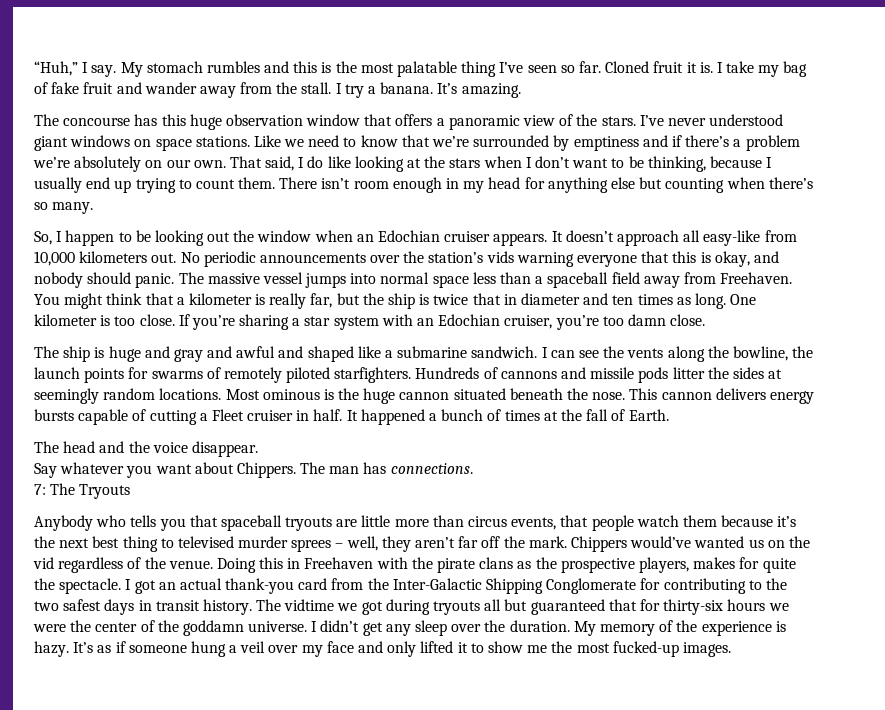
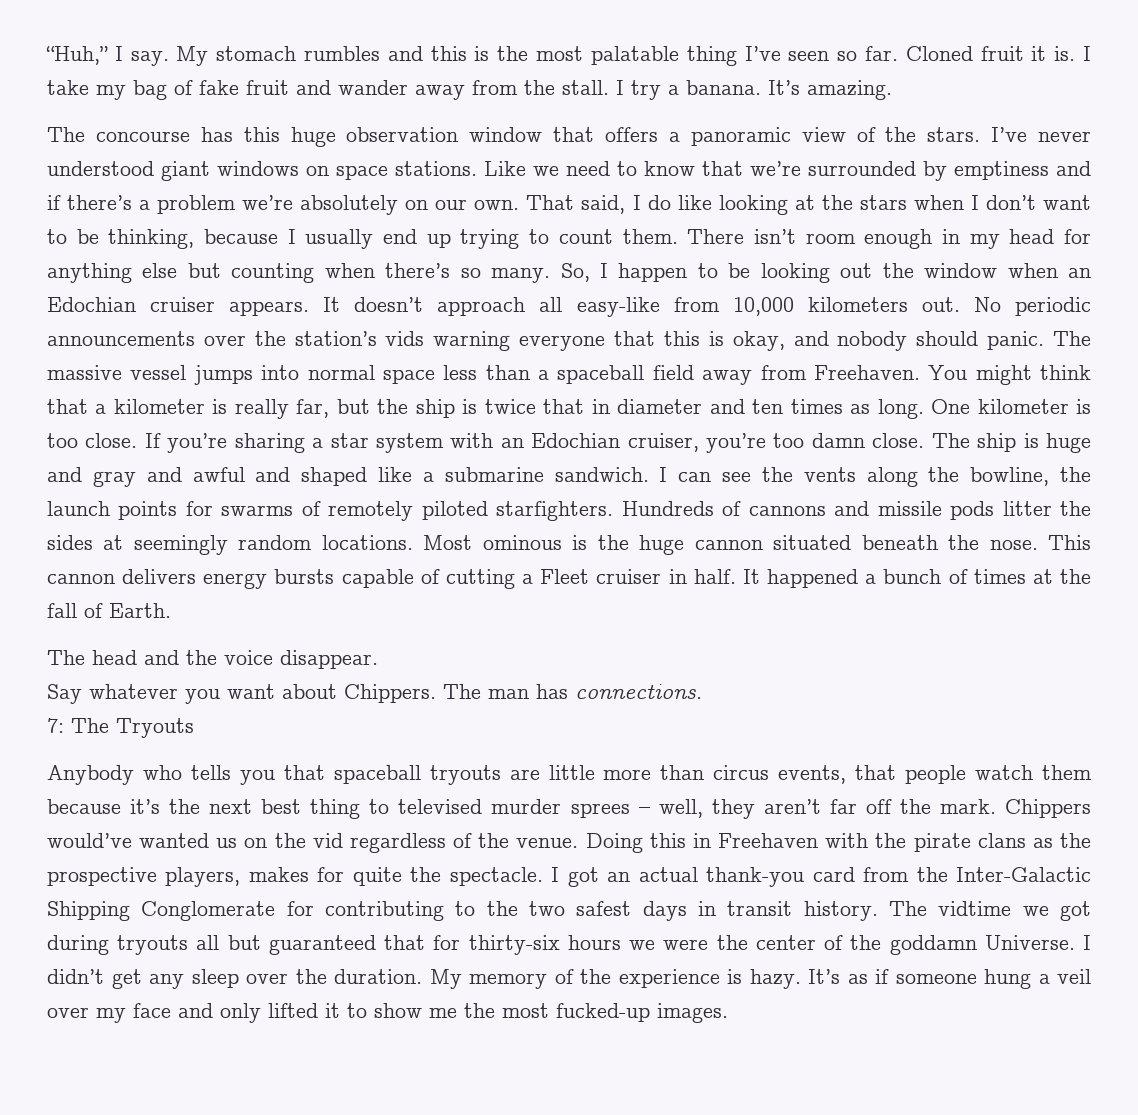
(94, 208) // -> (551, 275) none
(706, 320) // -> (925, 440) none
[248,621,308,632] universe. -> [984,935,1075,950] Universe.

